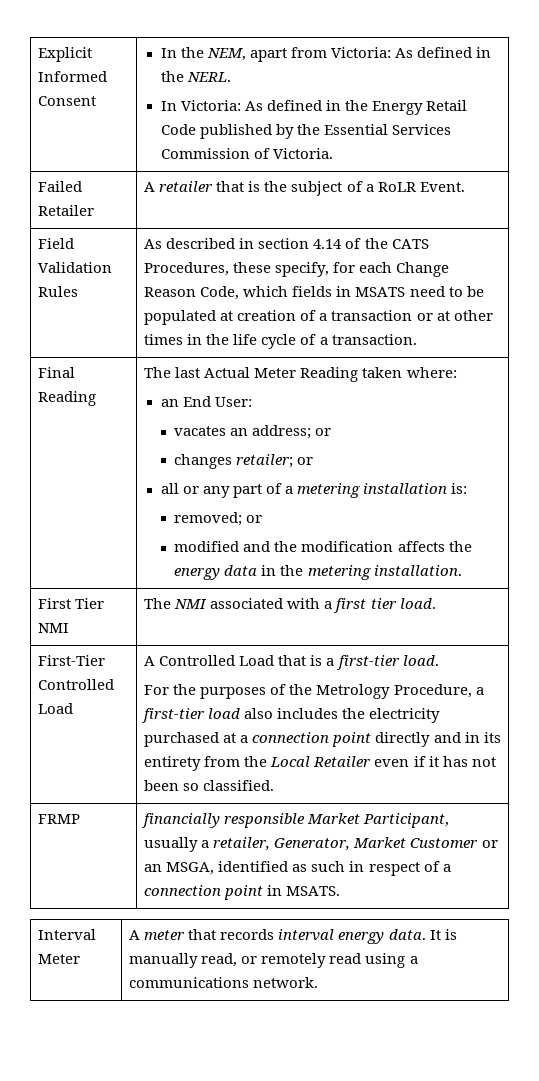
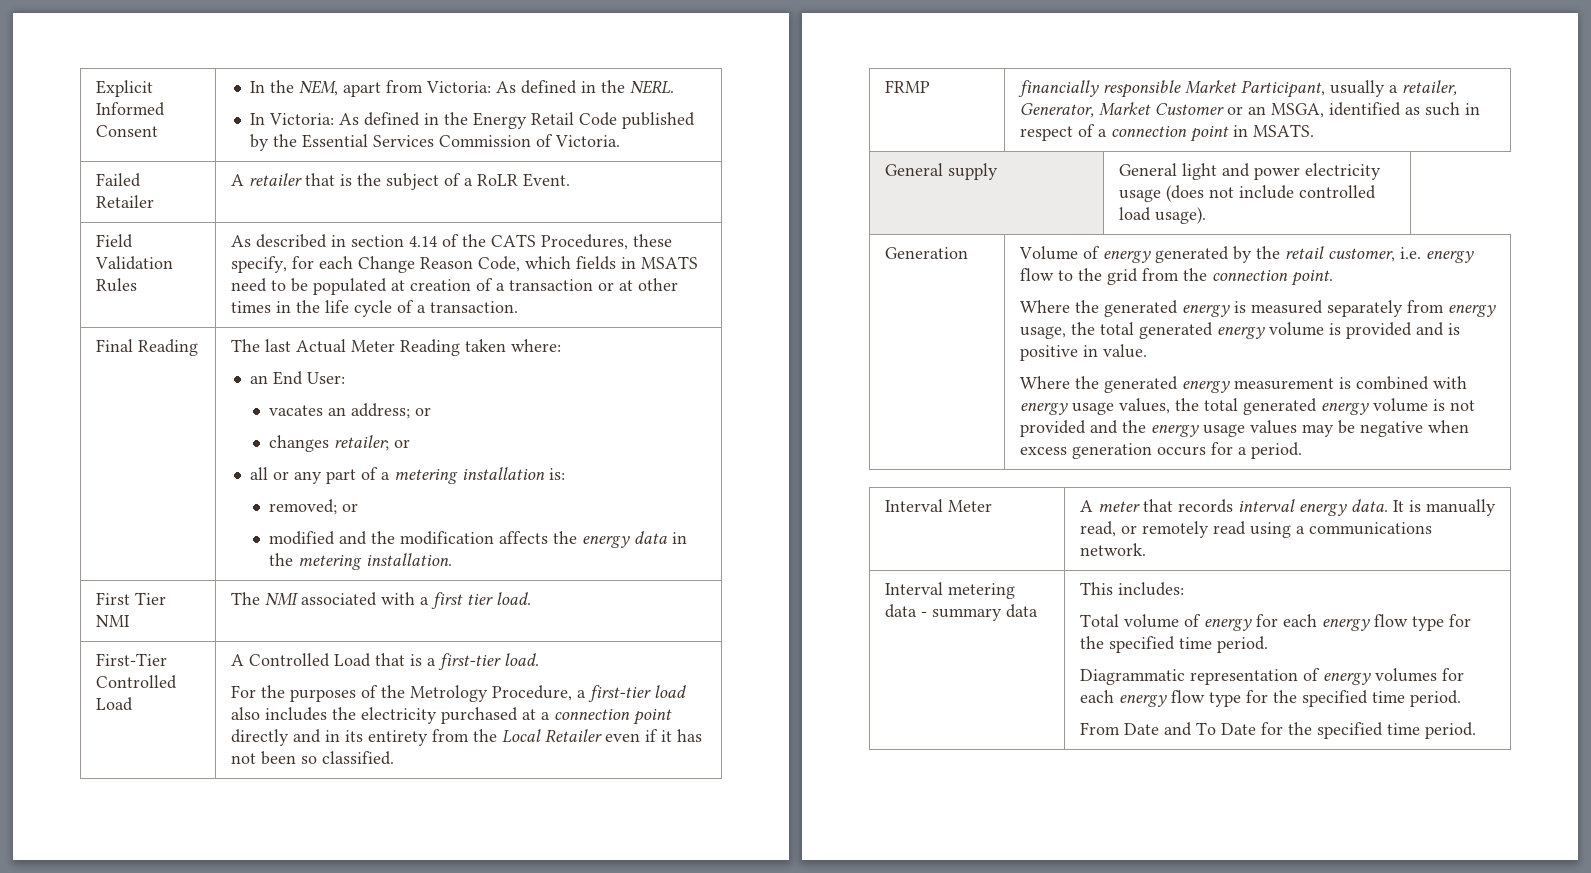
(341, 891) none -> [884,163,998,180] [1118,163,1381,180] [1118,185,1376,202] [1118,207,1206,224] [884,247,968,259] [1018,246,1474,263] [1019,268,1333,286] [1019,300,1496,317] [1019,322,1460,339] [1019,344,1147,361] [1019,376,1467,393] [1019,398,1475,415] [1019,420,1469,437] [1019,442,1302,459] // General supply | General light and power electricity usage (does not include controlled load usage). // Generation | Volume of energy generated by the retail customer, i.e. energy flow to the grid from the connection point. // Where the generated energy is measured separately from energy usage, the total generated energy volume is provided and is positive in value. // Where the generated energy measurement is combined with energy usage values, the total generated energy volume is not provided and the energy usage values may be negative when excess generation occurs for a period.
(319, 982) none -> [884,582,1015,599] [884,604,1038,621] [1079,582,1184,596] [1079,614,1471,631] [1079,636,1268,653] [1079,668,1464,685] [1079,690,1461,707] [1079,722,1476,739] // Interval metering data - summary data | This includes: // Total volume of energy for each energy flow type for the specified time period. // Diagrammatic representation of energy volumes for each energy flow type for the specified time period. // From Date and To Date for the specified time period.

